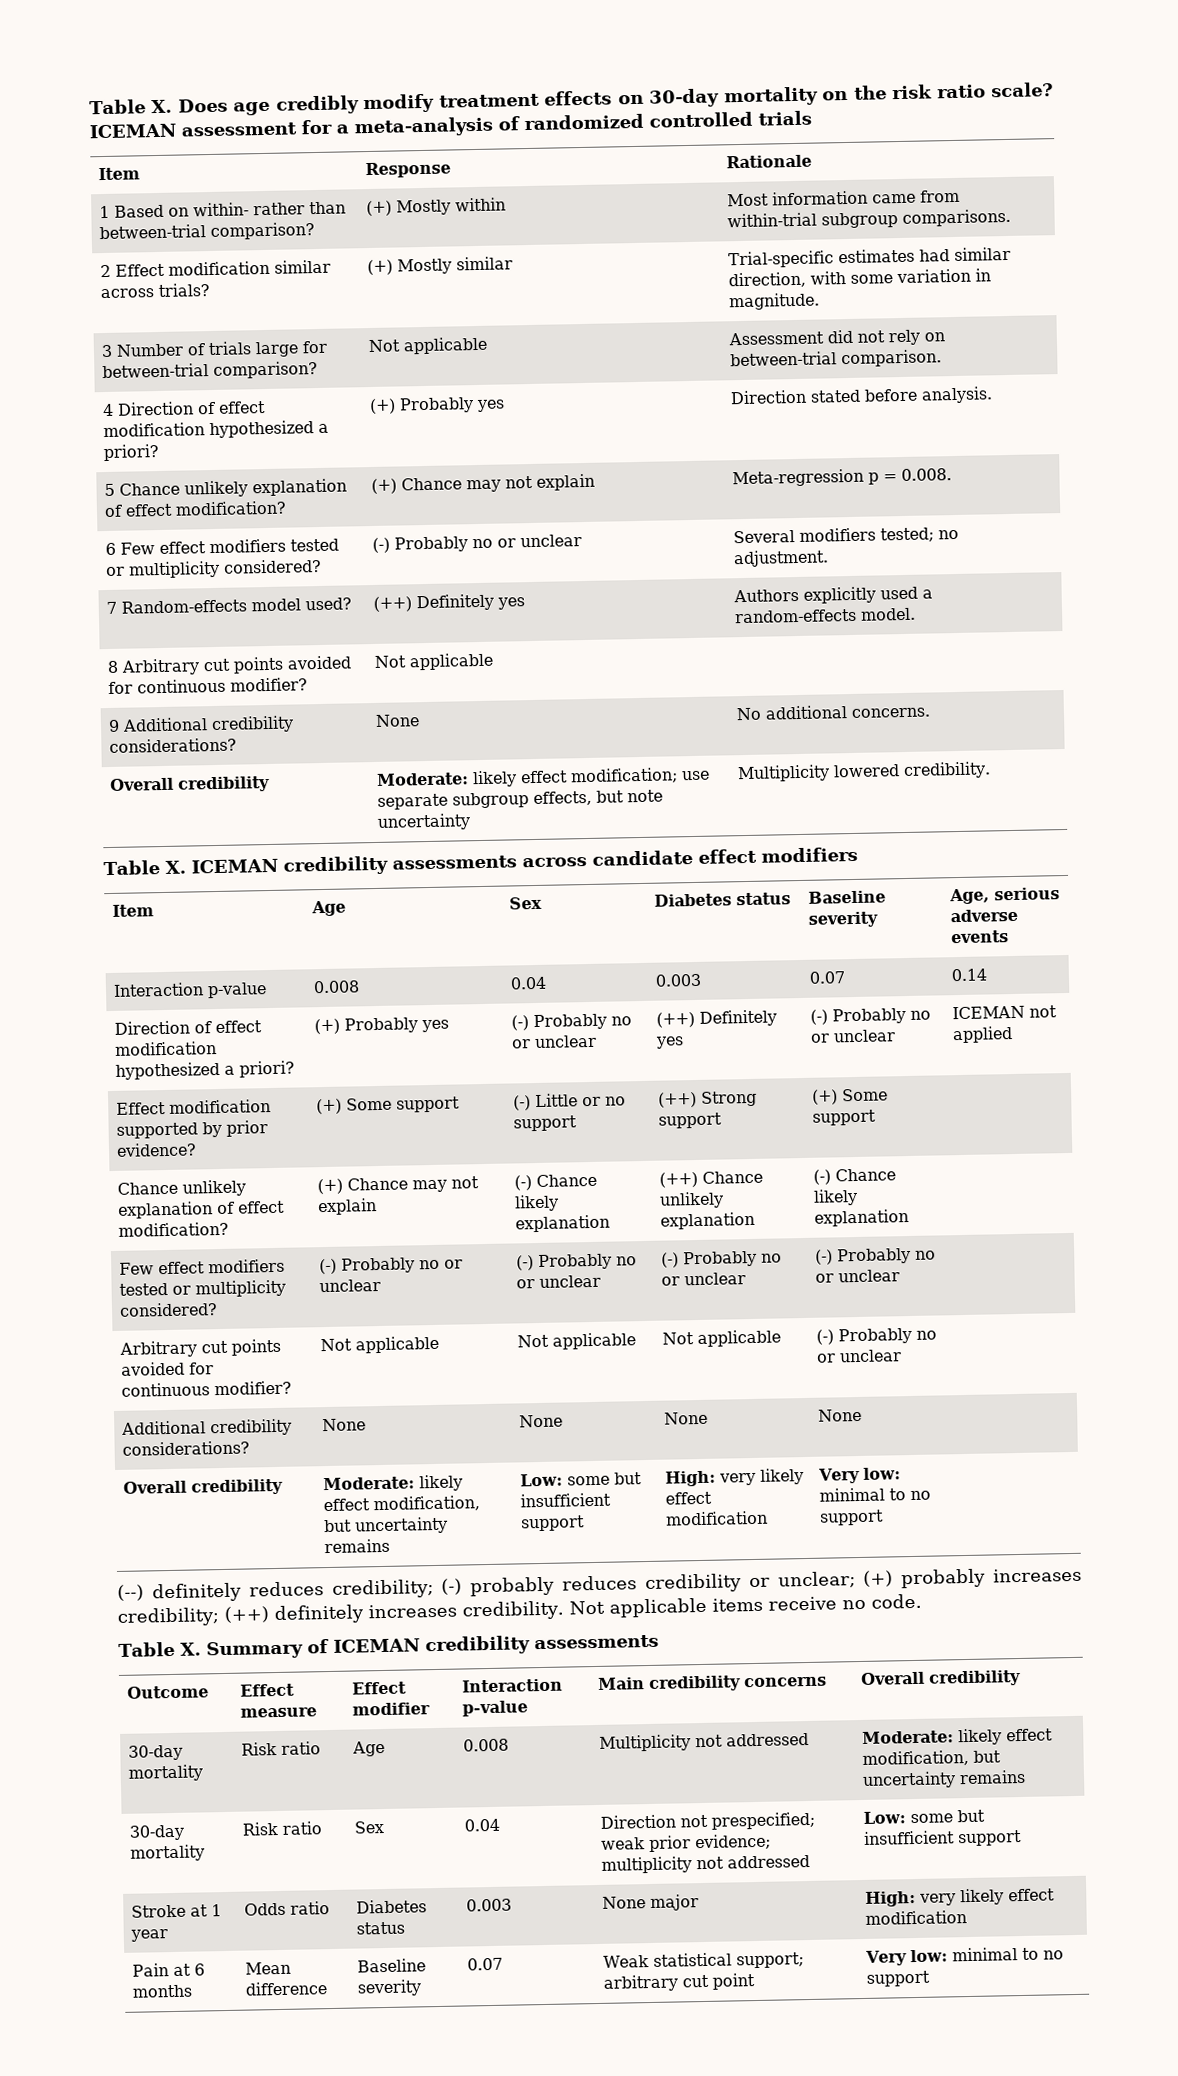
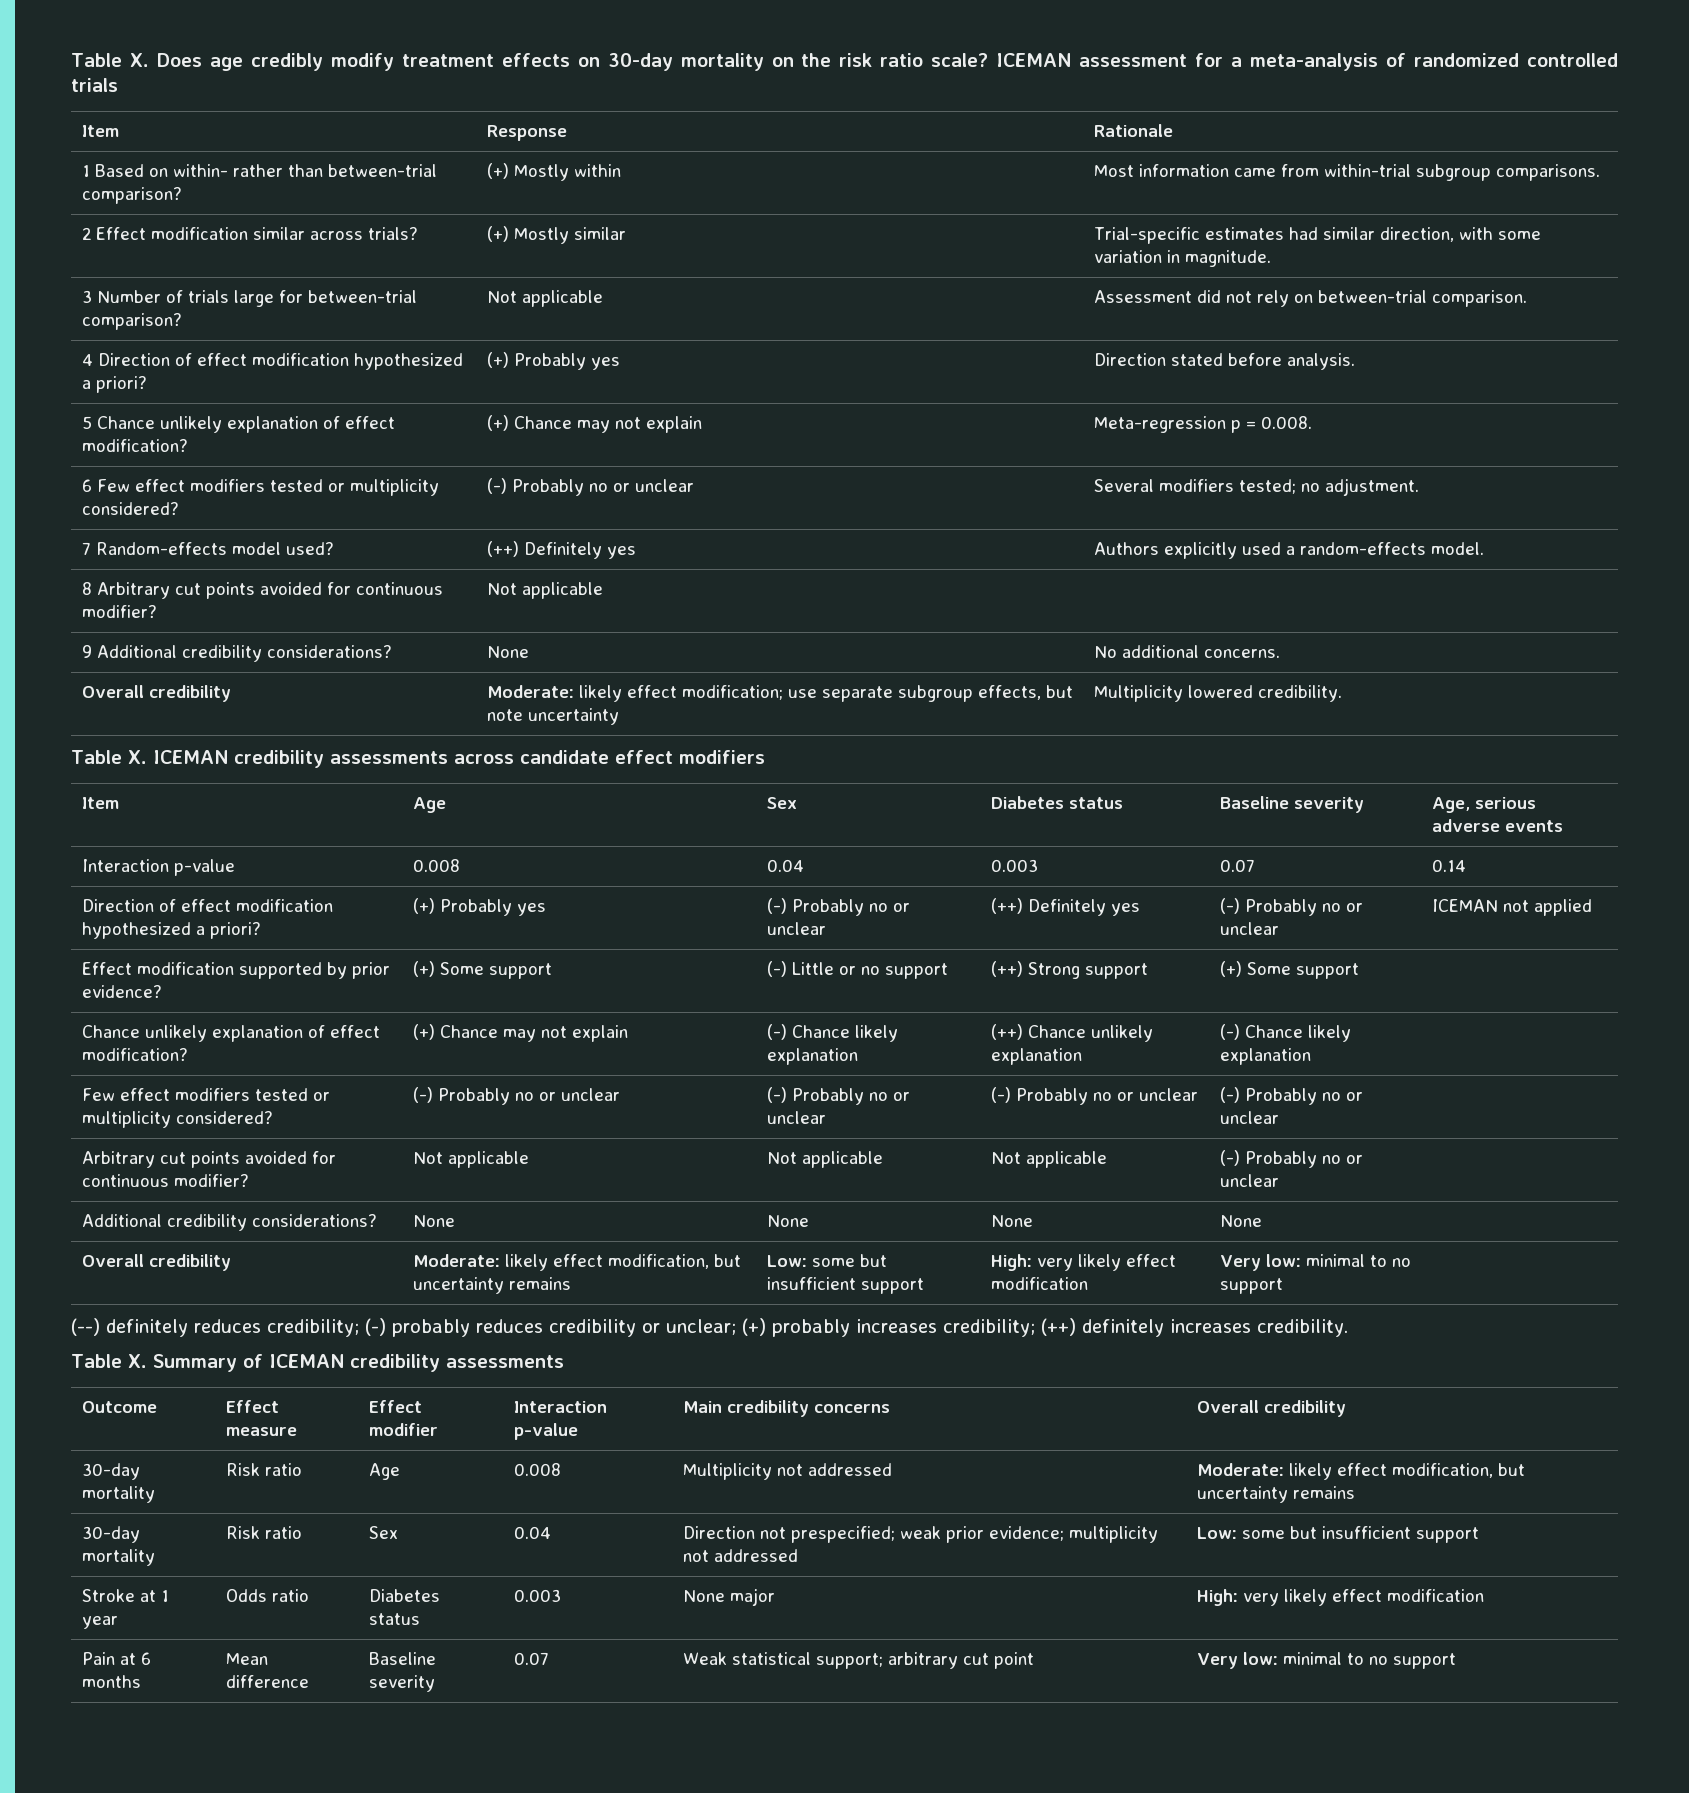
[568,1593,922,1618] Not applicable items receive no code. -> (1348, 1328) none

